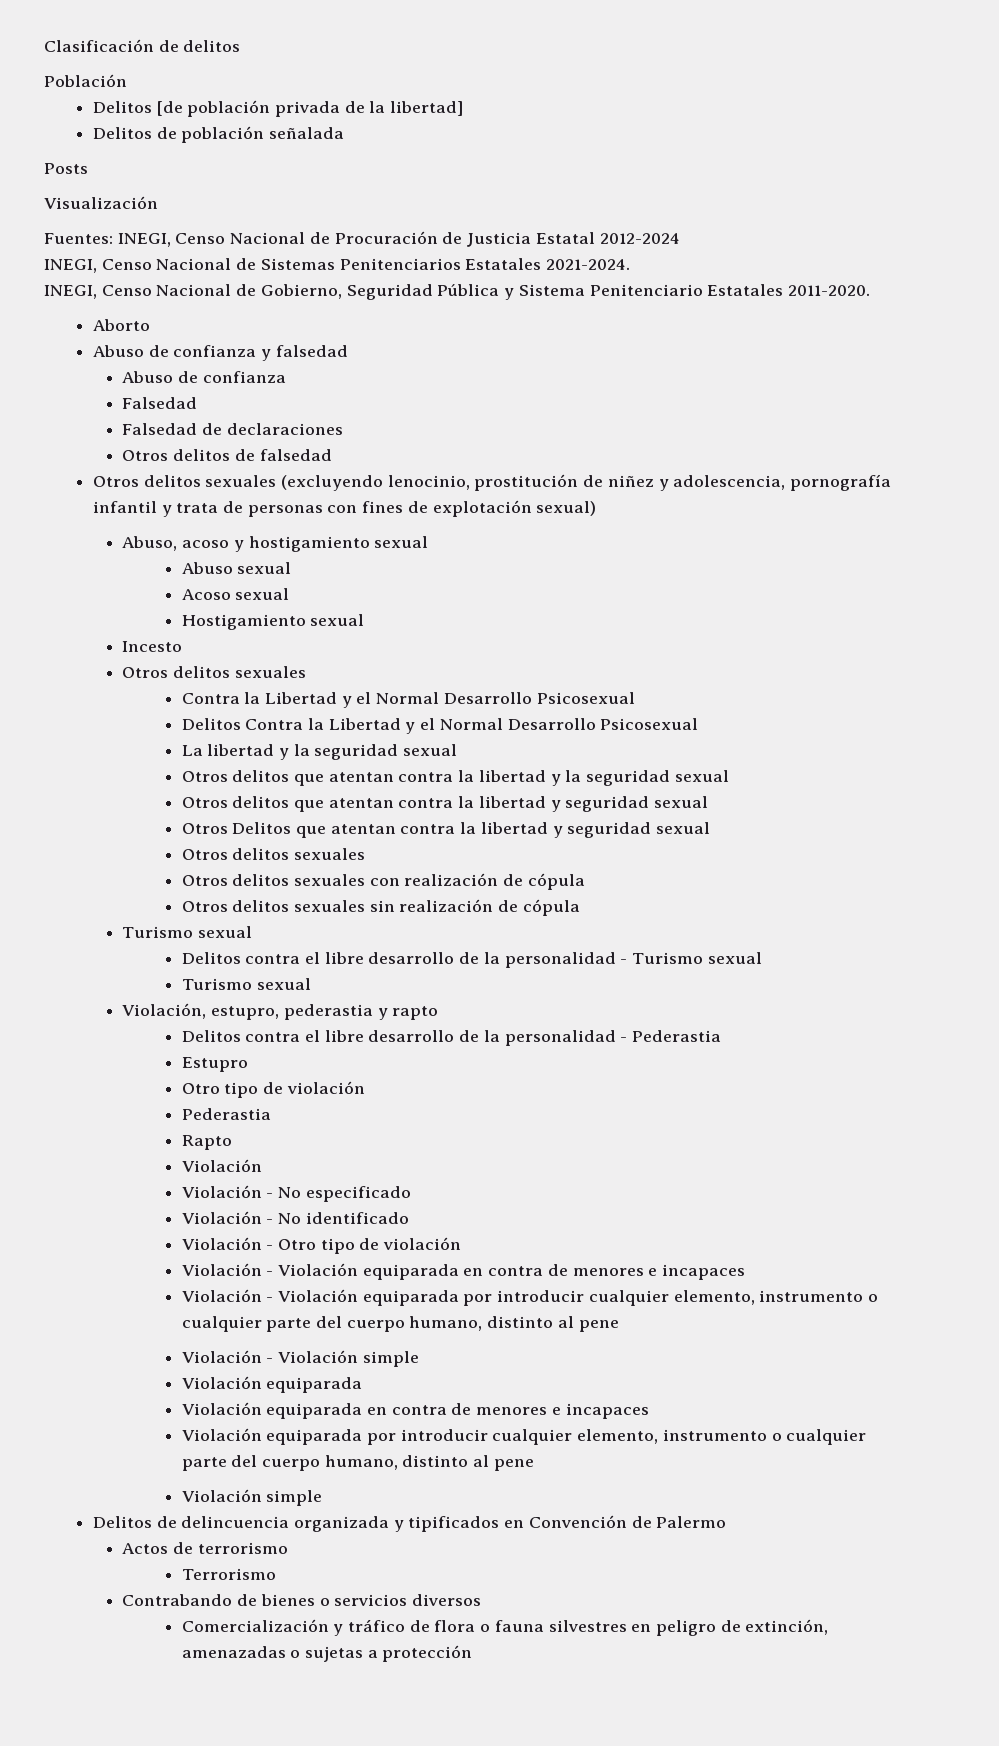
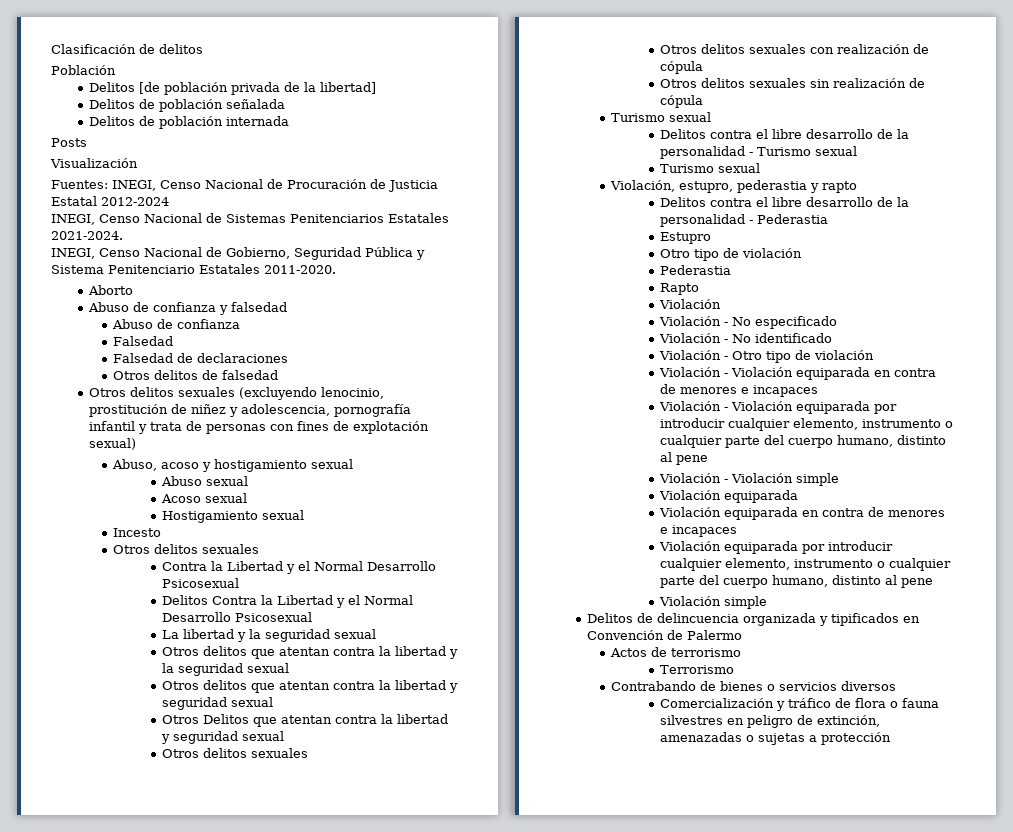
(344, 133) none -> [89,116,290,129] // Delitos de población internada

